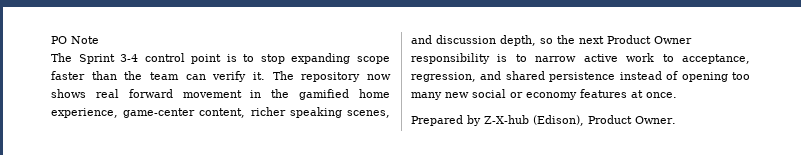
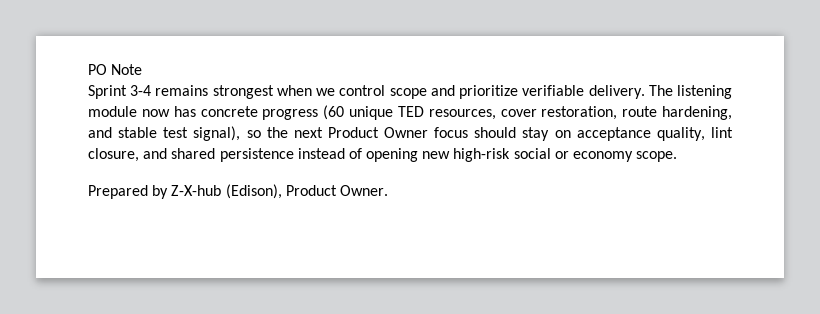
[51,53,72,62] The -> (143, 69) none
[144,53,390,64] [51,71,391,82] [51,89,390,100] [51,107,390,118] [411,35,536,46] control point is to stop expanding scope faster than the team can verify it. The repository now shows real forward movement in the gamified home experience, game-center content, richer speaking scenes, and discussion depth, -> [155,85,732,99] [88,105,732,120] [88,126,241,141] remains strongest when we control scope and prioritize verifiable delivery. The listening module now has concrete progress (60 unique TED resources, cover restoration, route hardening, and stable test signal),
[411,53,750,64] [411,72,476,82] responsibility is to narrow active work to acceptance, regression, -> [434,127,733,141] [88,148,139,162] focus should stay on acceptance quality, lint closure,
[732,72,750,80] [411,89,677,100] too many new social or economy features at once. -> [422,148,678,162] new high-risk social or economy scope.

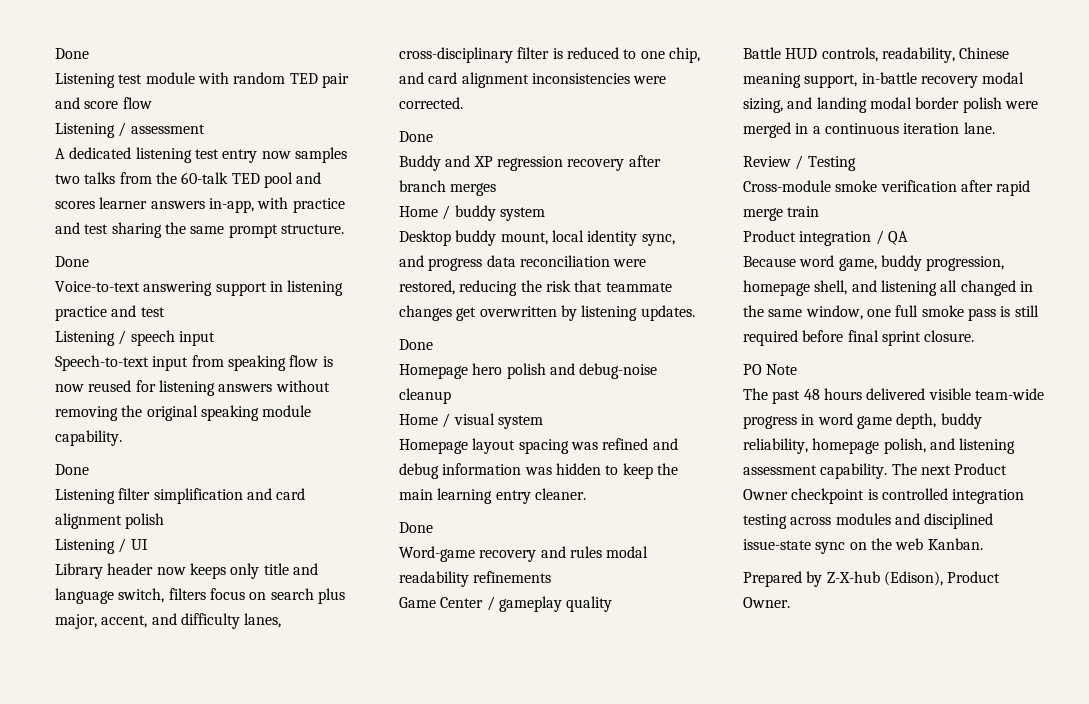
[88,64,143,75] [88,85,732,99] [88,105,732,120] [88,126,733,141] [88,148,678,162] PO Note // Sprint 3-4 remains strongest when we control scope and prioritize verifiable delivery. The listening module now has concrete progress (60 unique TED resources, cover restoration, route hardening, and stable test signal), so the next Product Owner focus should stay on acceptance quality, lint closure, and shared persistence instead of opening new high-risk social or economy scope. -> [55,48,89,59] [55,72,349,88] [55,97,152,109] [55,122,205,138] [55,147,347,163] [55,172,322,188] [55,197,345,213] [55,222,344,238] [55,256,89,267] [55,280,344,296] [55,305,165,321] [55,330,215,346] [55,355,333,371] [55,380,330,396] [55,405,312,421] [55,430,122,446] [55,464,89,475] [55,488,306,504] [55,513,165,529] [55,538,148,554] [55,563,318,579] [55,588,345,604] [55,613,282,629] [399,47,700,63] [399,72,667,88] [399,97,463,109] [399,131,433,142] [399,155,661,171] [399,180,497,196] [399,205,545,221] [399,230,675,246] [399,255,647,271] [399,280,672,296] [399,305,695,321] [399,339,433,350] [399,363,658,379] [399,388,451,404] [399,413,543,429] [399,438,678,454] [399,463,678,479] [399,488,586,504] [399,522,433,533] [399,546,649,562] [399,571,552,587] [399,596,613,612] [743,47,1010,63] [743,72,1025,88] [743,97,1038,113] [743,122,995,138] [743,155,856,171] [743,180,1031,196] [743,206,820,221] [743,230,908,246] [743,255,1005,271] [743,280,1033,296] [743,305,1039,321] [743,330,975,346] [743,364,798,375] [743,388,1044,404] [743,413,982,429] [743,438,1016,454] [743,463,1008,479] [743,488,1025,504] [743,513,994,529] [743,538,983,554] Done // Listening test module with random TED pair and score flow // Listening / assessment // A dedicated listening test entry now samples two talks from the 60-talk TED pool and scores learner answers in-app, with practice and test sharing the same prompt structure. // Done // Voice-to-text answering support in listening practice and test // Listening / speech input // Speech-to-text input from speaking flow is now reused for listening answers without removing the original speaking module capability. // Done // Listening filter simplification and card alignment polish // Listening / UI // Library header now keeps only title and language switch, filters focus on search plus major, accent, and difficulty lanes, cross-disciplinary filter is reduced to one chip, and card alignment inconsistencies were corrected. // Done // Buddy and XP regression recovery after branch merges // Home / buddy system // Desktop buddy mount, local identity sync, and progress data reconciliation were restored, reducing the risk that teammate changes get overwritten by listening updates. // Done // Homepage hero polish and debug-noise cleanup // Home / visual system // Homepage layout spacing was refined and debug information was hidden to keep the main learning entry cleaner. // Done // Word-game recovery and rules modal readability refinements // Game Center / gameplay quality // Battle HUD controls, readability, Chinese meaning support, in-battle recovery modal sizing, and landing modal border polish were merged in a continuous iteration lane. // Review / Testing // Cross-module smoke verification after rapid merge train // Product integration / QA // Because word game, buddy progression, homepage shell, and listening all changed in the same window, one full smoke pass is still required before final sprint closure. // PO Note // The past 48 hours delivered visible team-wide progress in word game depth, buddy reliability, homepage polish, and listening assessment capability. The next Product Owner checkpoint is controlled integration testing across modules and disciplined issue-state sync on the web Kanban.

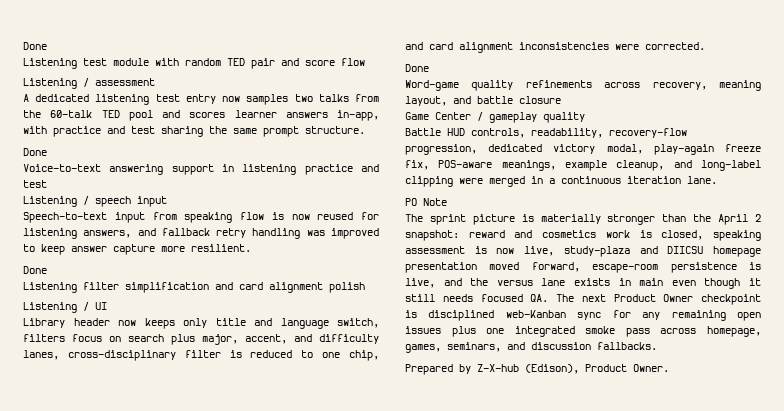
[218,380,330,392] [55,405,312,421] [55,430,122,446] answers without removing the original speaking module capability. -> [83,228,379,239] [23,244,251,255] answers, and fallback retry handling was improved to keep answer capture more resilient.
[399,155,661,171] [399,180,497,196] [399,205,545,221] [399,230,675,246] [399,255,647,271] [399,280,672,296] [399,305,695,321] [399,339,433,350] [399,363,658,379] [399,388,451,404] [399,413,543,429] [399,438,678,454] [399,463,678,479] [399,488,586,504] [399,522,433,533] [399,546,649,562] [399,571,552,587] Buddy and XP regression recovery after branch merges // Home / buddy system // Desktop buddy mount, local identity sync, and progress data reconciliation were restored, reducing the risk that teammate changes get overwritten by listening updates. // Done // Homepage hero polish and debug-noise cleanup // Home / visual system // Homepage layout spacing was refined and debug information was hidden to keep the main learning entry cleaner. // Done // Word-game recovery and rules modal readability refinements -> [405,80,761,91] [405,96,561,106] Word-game quality refinements across recovery, meaning layout, and battle closure
[959,47,1010,59] [743,72,1025,88] [743,97,1002,113] Chinese meaning support, in-battle recovery modal sizing, and landing modal border polish -> [609,128,687,138] [405,144,761,155] [405,160,761,171] [405,176,453,187] recovery-flow progression, dedicated victory modal, play-again freeze fix, POS-aware meanings, example cleanup, and long-label clipping
[743,155,856,171] [743,180,1031,196] [743,206,820,221] [743,230,908,246] [743,255,1005,271] [743,280,1033,296] [743,305,1039,321] [743,330,975,346] [743,364,798,375] [743,388,1044,404] [743,413,982,429] [743,438,1016,454] [743,463,888,479] Review / Testing // Cross-module smoke verification after rapid merge train // Product integration / QA // Because word game, buddy progression, homepage shell, and listening all changed in the same window, one full smoke pass is still required before final sprint closure. // PO Note // The past 48 hours delivered visible team-wide progress in word game depth, buddy reliability, homepage polish, and listening assessment capability. -> [405,198,447,206] [405,214,761,225] [405,230,761,241] [405,246,761,257] [405,262,761,273] [405,278,761,289] [405,294,549,302] PO Note // The sprint picture is materially stronger than the April 2 snapshot: reward and cosmetics work is closed, speaking assessment is now live, study-plaza and DIICSU homepage presentation moved forward, escape-room persistence is live, and the versus lane exists in main even though it still needs focused QA.
[881,488,1025,504] [743,513,994,529] [743,538,983,554] controlled integration testing across modules and disciplined issue-state sync on the web Kanban. -> [428,310,761,321] [405,326,761,337] [405,342,657,353] disciplined web-Kanban sync for any remaining open issues plus one integrated smoke pass across homepage, games, seminars, and discussion fallbacks.

